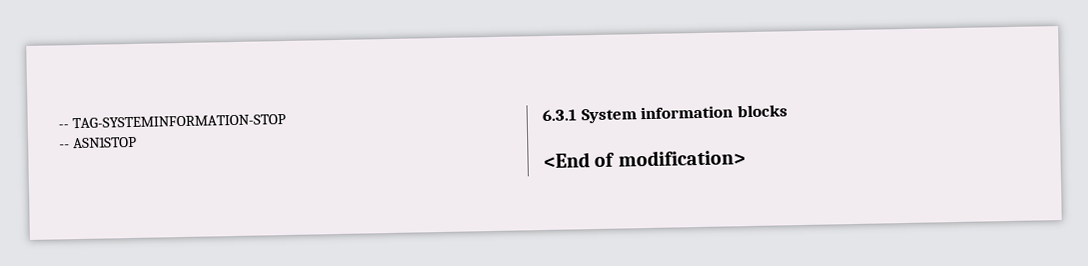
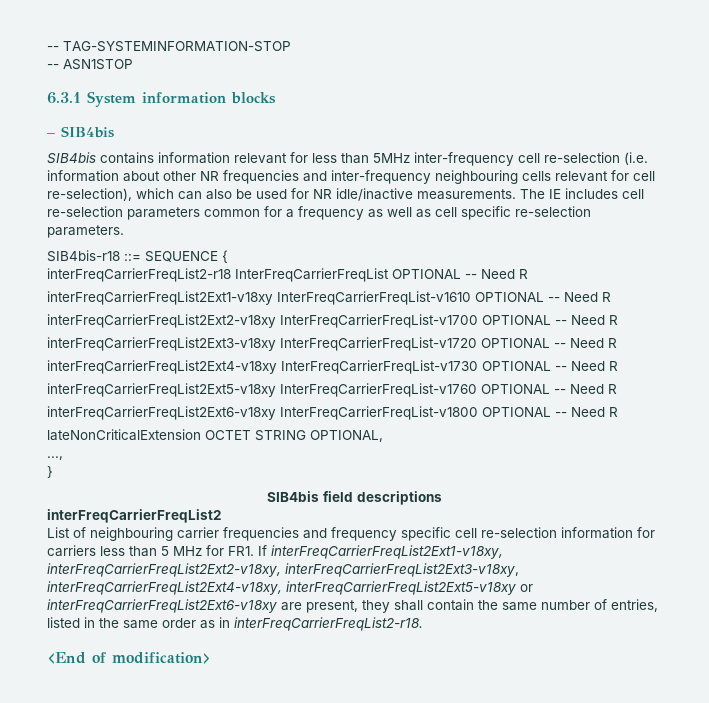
(788, 111) none -> [47,126,114,138] [47,152,648,166] [47,170,655,184] [47,188,644,201] [47,206,591,220] [47,225,124,238] [47,250,228,263] [47,268,528,282] [47,291,611,305] [47,314,618,328] [47,337,617,351] [47,360,618,374] [47,383,617,397] [47,406,618,420] [47,429,383,442] [47,456,63,460] [47,466,53,478] [267,491,442,505] [47,509,222,523] [47,527,655,541] [47,545,503,559] [47,563,519,577] [47,581,533,595] [47,599,658,613] [47,617,423,631] // – SIB4bis // SIB4bis contains information relevant for less than 5MHz inter-frequency cell re-selection (i.e. information about other NR frequencies and inter-frequency neighbouring cells relevant for cell re-selection), which can also be used for NR idle/inactive measurements. The IE includes cell re-selection parameters common for a frequency as well as cell specific re-selection parameters. // SIB4bis-r18 ::= SEQUENCE { // interFreqCarrierFreqList2-r18 InterFreqCarrierFreqList OPTIONAL -- Need R // interFreqCarrierFreqList2Ext1-v18xy InterFreqCarrierFreqList-v1610 OPTIONAL -- Need R // interFreqCarrierFreqList2Ext2-v18xy InterFreqCarrierFreqList-v1700 OPTIONAL -- Need R // interFreqCarrierFreqList2Ext3-v18xy InterFreqCarrierFreqList-v1720 OPTIONAL -- Need R // interFreqCarrierFreqList2Ext4-v18xy InterFreqCarrierFreqList-v1730 OPTIONAL -- Need R // interFreqCarrierFreqList2Ext5-v18xy InterFreqCarrierFreqList-v1760 OPTIONAL -- Need R // interFreqCarrierFreqList2Ext6-v18xy InterFreqCarrierFreqList-v1800 OPTIONAL -- Need R // lateNonCriticalExtension OCTET STRING OPTIONAL, // ..., // } // SIB4bis field descriptions // interFreqCarrierFreqList2 // List of neighbouring carrier frequencies and frequency specific cell re-selection information for carriers less than 5 MHz for FR1. If interFreqCarrierFreqList2Ext1-v18xy, interFreqCarrierFreqList2Ext2-v18xy, interFreqCarrierFreqList2Ext3-v18xy, interFreqCarrierFreqList2Ext4-v18xy, interFreqCarrierFreqList2Ext5-v18xy or interFreqCarrierFreqList2Ext6-v18xy are present, they shall contain the same number of entries, listed in the same order as in interFreqCarrierFreqList2-r18.

